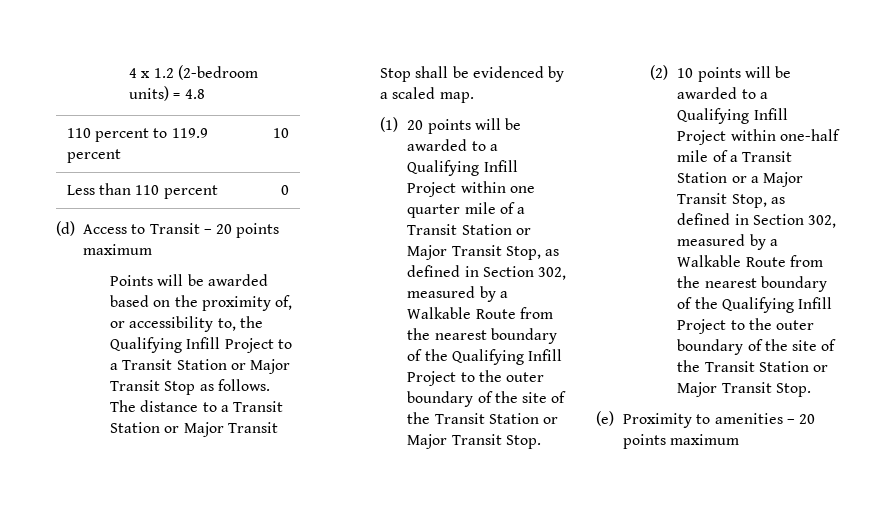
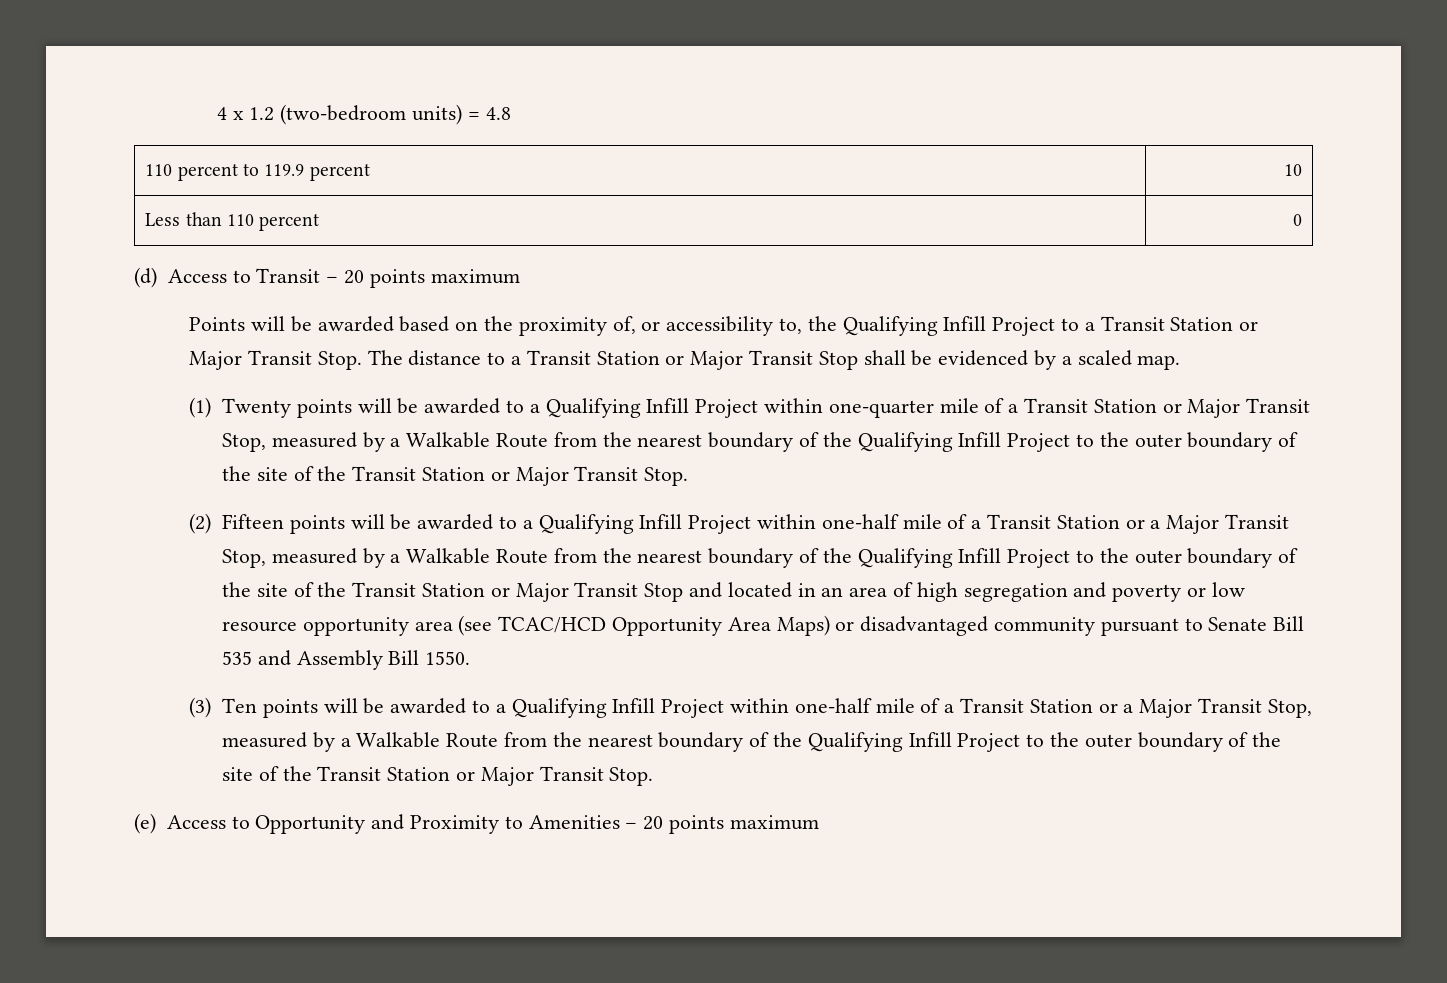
[177,65,258,80] (2-bedroom -> [280,104,407,125] (two-bedroom
[164,379,270,395] Stop as follows. -> [317,351,362,370] Stop.
[407,120,424,130] 20 -> [221,398,291,418] Twenty
[509,186,535,193] [407,204,461,218] one quarter -> [828,400,934,418] one-quarter
[544,249,559,256] [407,265,566,280] as defined in Section 302, -> (266, 442) none
[677,68,694,78] 10 -> [221,514,284,529] Fifteen
[770,197,785,204] [677,213,836,228] as defined in Section 302, -> [271,548,1299,568] [221,582,1245,602] [221,615,1305,636] [221,650,471,670] [189,697,1312,718] measured by a Walkable Route from the nearest boundary of the Qualifying Infill Project to the outer boundary of the site of the Transit Station or Major Transit Stop and located in an area of high segregation and poverty or low resource opportunity area (see TCAC/HCD Opportunity Area Maps) or disadvantaged community pursuant to Senate Bill 535 and Assembly Bill 1550. // (3) Ten points will be awarded to a Qualifying Infill Project within one-half mile of a Transit Station or a Major Transit Stop,
(614, 418) none -> [166,814,405,834] Access to Opportunity and
[714,413,783,424] amenities -> [528,815,620,829] Amenities

